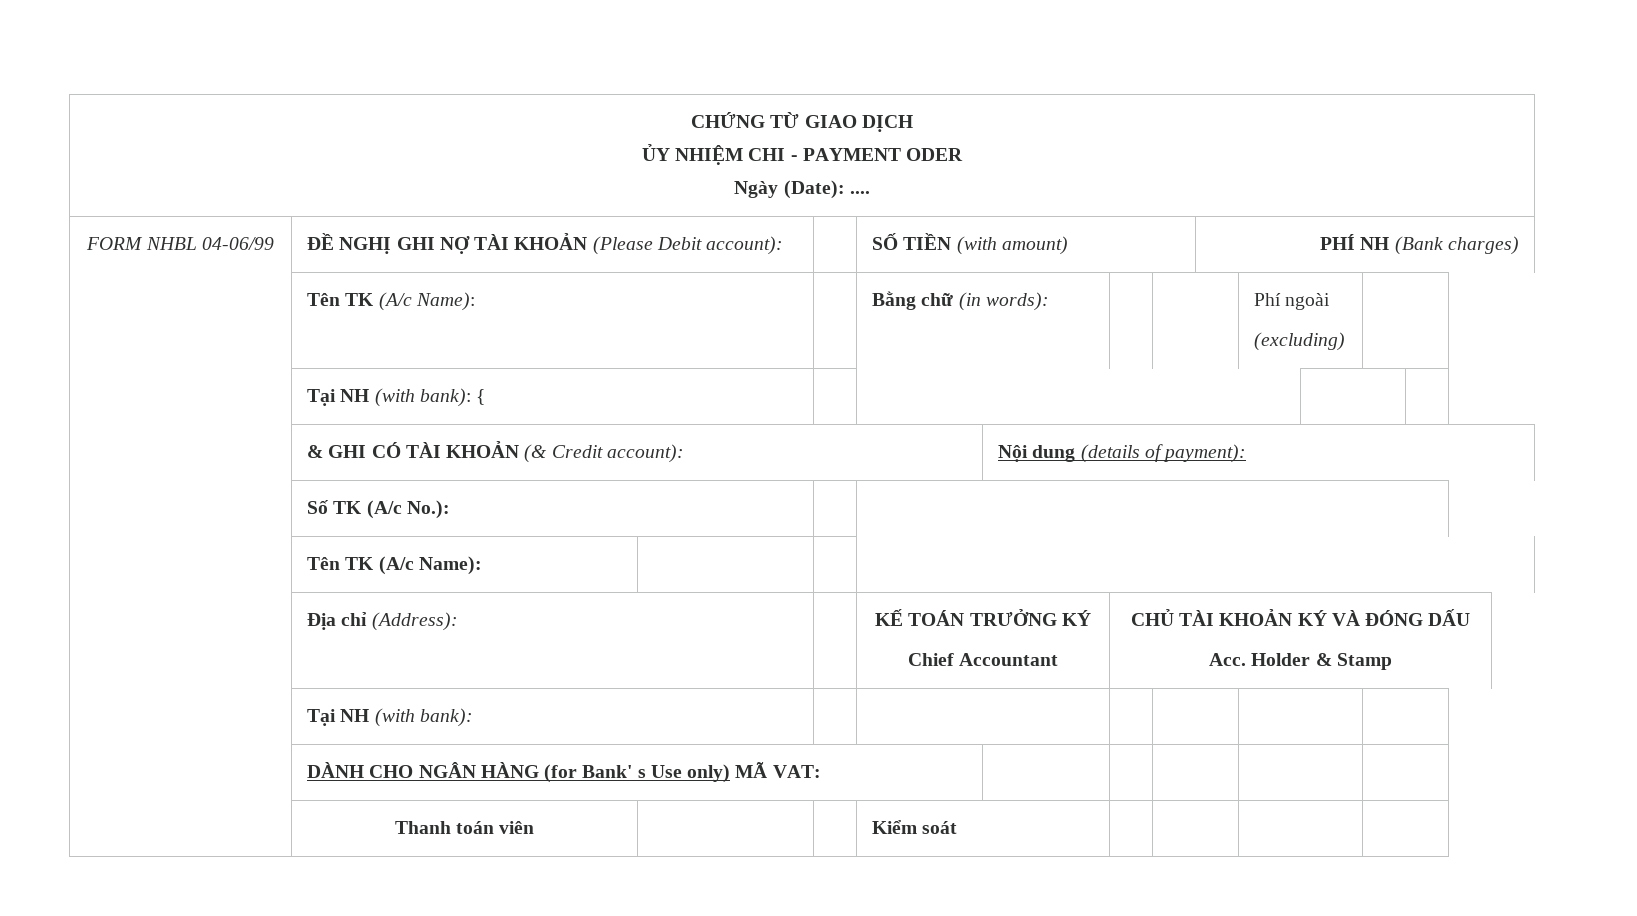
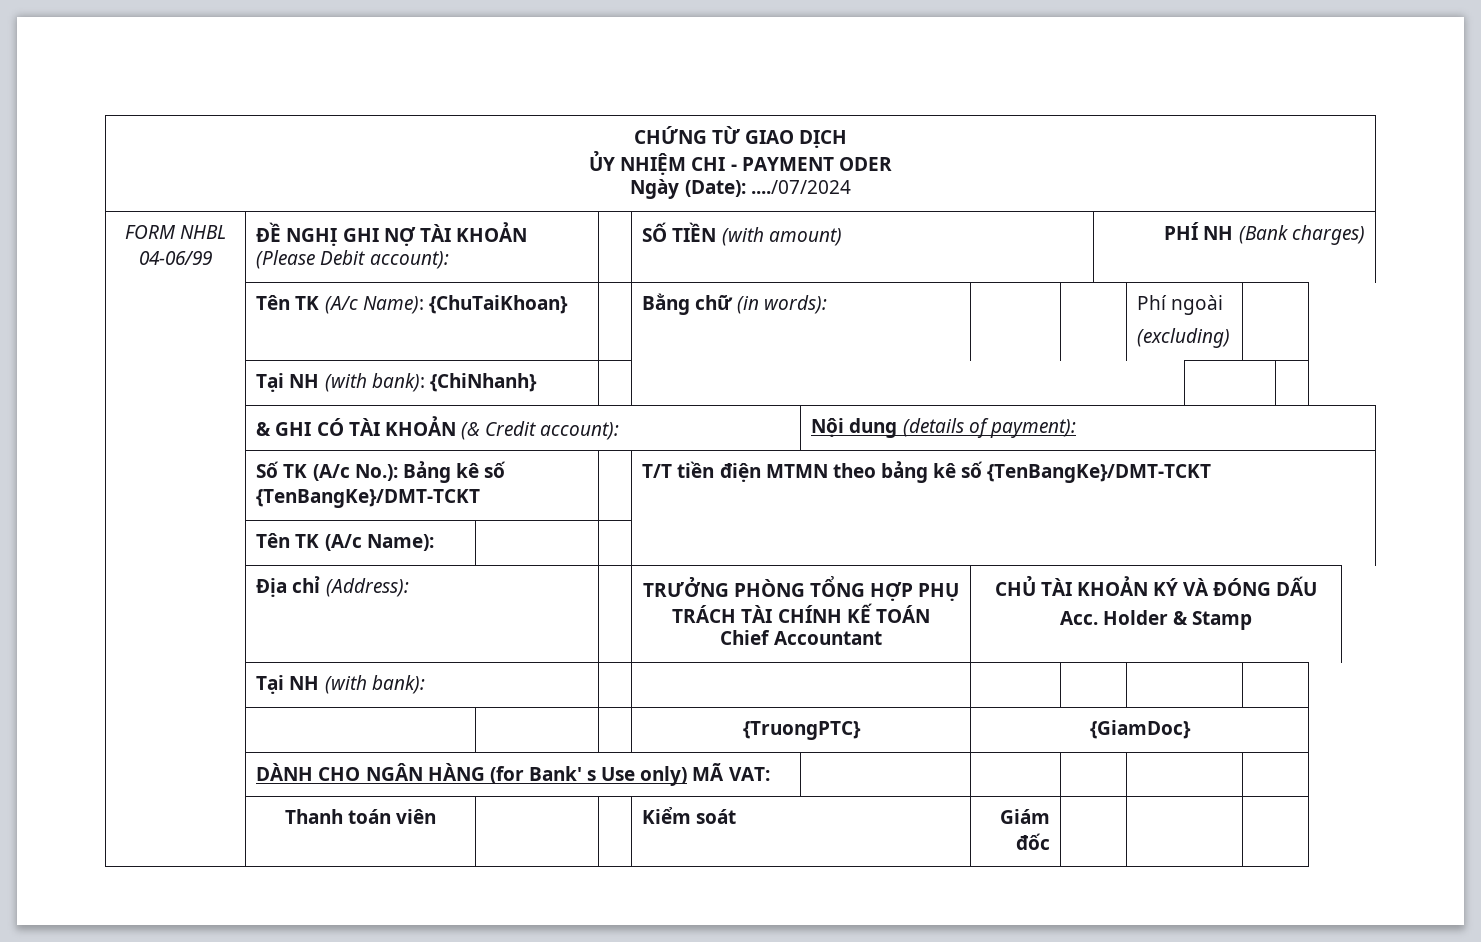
[849,191,870,194] .... -> [750,180,851,194] ..../07/2024
(475, 301) none -> [428,295,568,314] {ChuTaiKhoan}
[476,389,486,405] { -> [429,373,537,392] {ChiNhanh}
(450, 509) | | -> [402,461,506,483] [256,489,481,508] [642,461,1212,483] Bảng kê số {TenBangKe}/DMT-TCKT | | T/T tiền điện MTMN theo bảng kê số {TenBangKe}/DMT-TCKT
(458, 621) none -> [642,576,960,601] [672,605,842,623] TRƯỞNG PHÒNG TỔNG HỢP PHỤ TRÁCH TÀI CHÍNH
[969,609,1091,626] TRƯỞNG KÝ -> (930, 614) none
(473, 717) none -> [742,721,861,740] [1089,720,1191,739] // | | | | {TruongPTC} | {GiamDoc}
(958, 827) none -> [999,809,1050,824] [1015,833,1050,850] Giám đốc

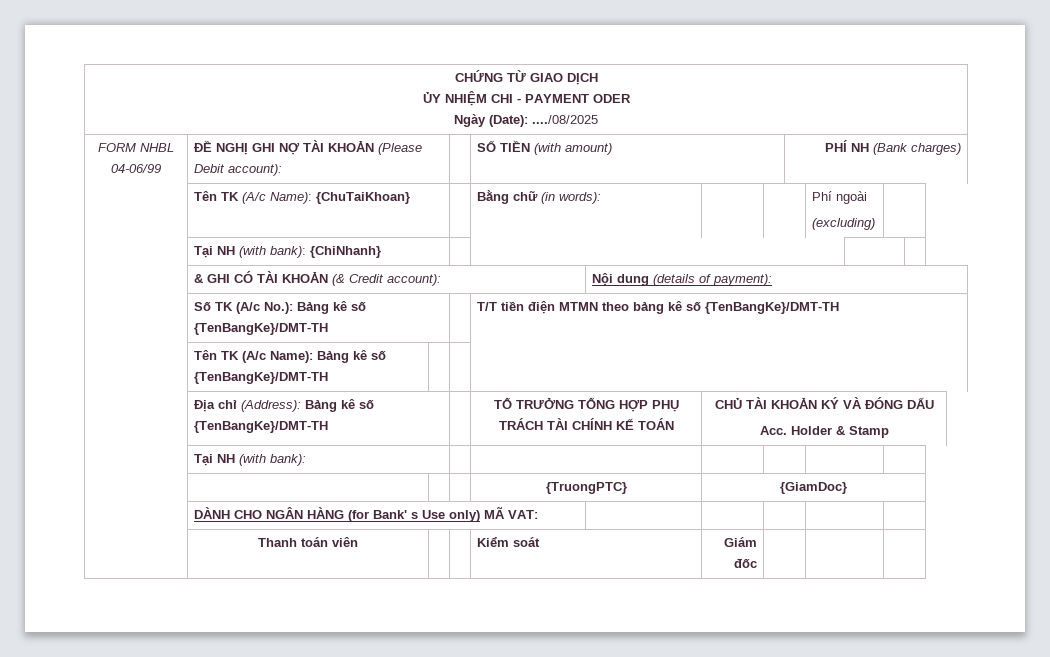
[750,180,851,194] ..../07/2024 -> [532,115,598,124] ..../08/2025
[256,489,481,508] {TenBangKe}/DMT-TCKT -> [194,323,329,335] {TenBangKe}/DMT-TH
[987,464,1212,483] [256,533,434,551] {TenBangKe}/DMT-TCKT // | Tên TK (A/c Name): -> [705,302,840,314] [194,350,387,363] [194,372,329,384] {TenBangKe}/DMT-TH // | Tên TK (A/c Name): Bảng kê số {TenBangKe}/DMT-TH
[642,577,805,597] | | TRƯỞNG PHÒNG -> [305,399,375,412] [194,421,329,433] [493,397,574,409] Bảng kê số {TenBangKe}/DMT-TH | | TỔ TRƯỞNG
[720,630,882,645] // Chief Accountant -> (674, 424) none

